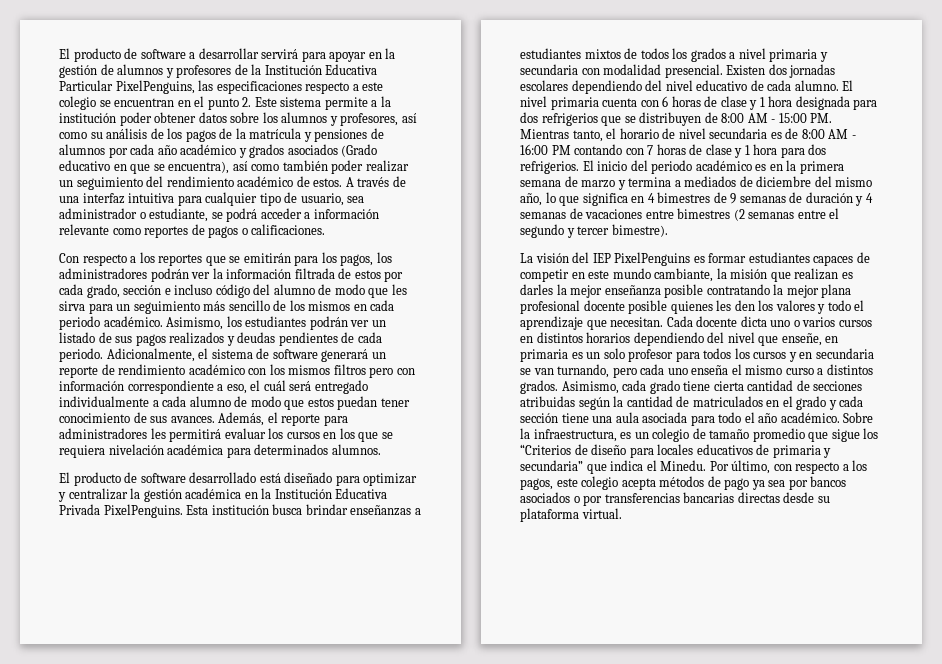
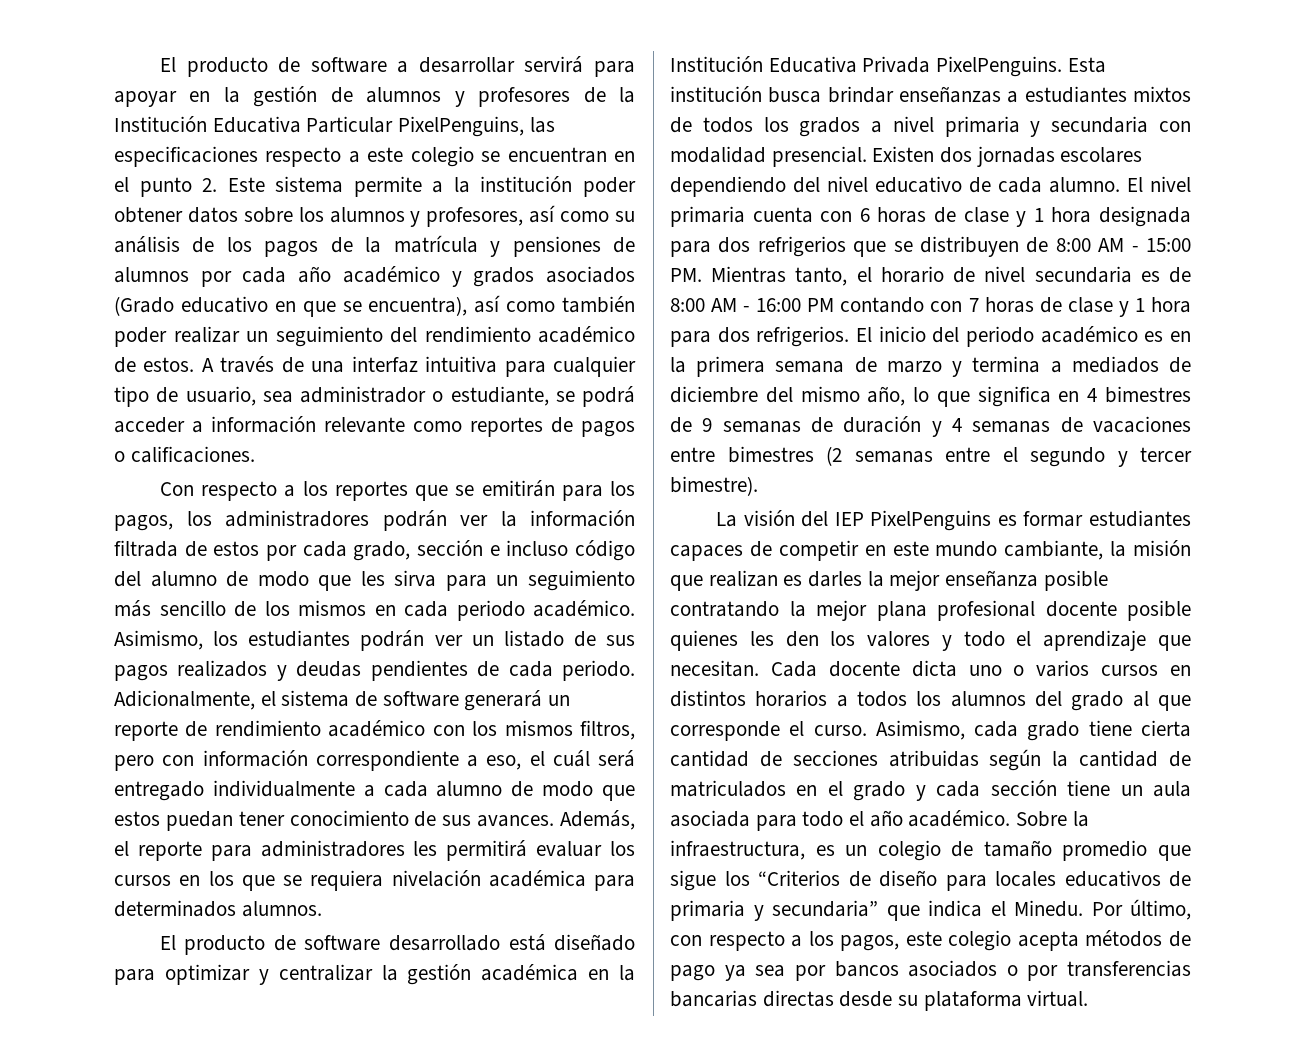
[333,364,366,375] filtros -> [580,720,635,740] filtros,
[633,332,839,346] [520,348,874,362] [520,364,873,378] [520,380,558,394] dependiendo del nivel que enseñe, en primaria es un solo profesor para todos los cursos y en secundaria se van turnando, pero cada uno enseña el mismo curso a distintos grados. -> [836,691,1191,711] [670,721,867,741] a todos los alumnos del grado al que corresponde el curso.
[592,416,613,423] una -> [1120,785,1143,796] un

